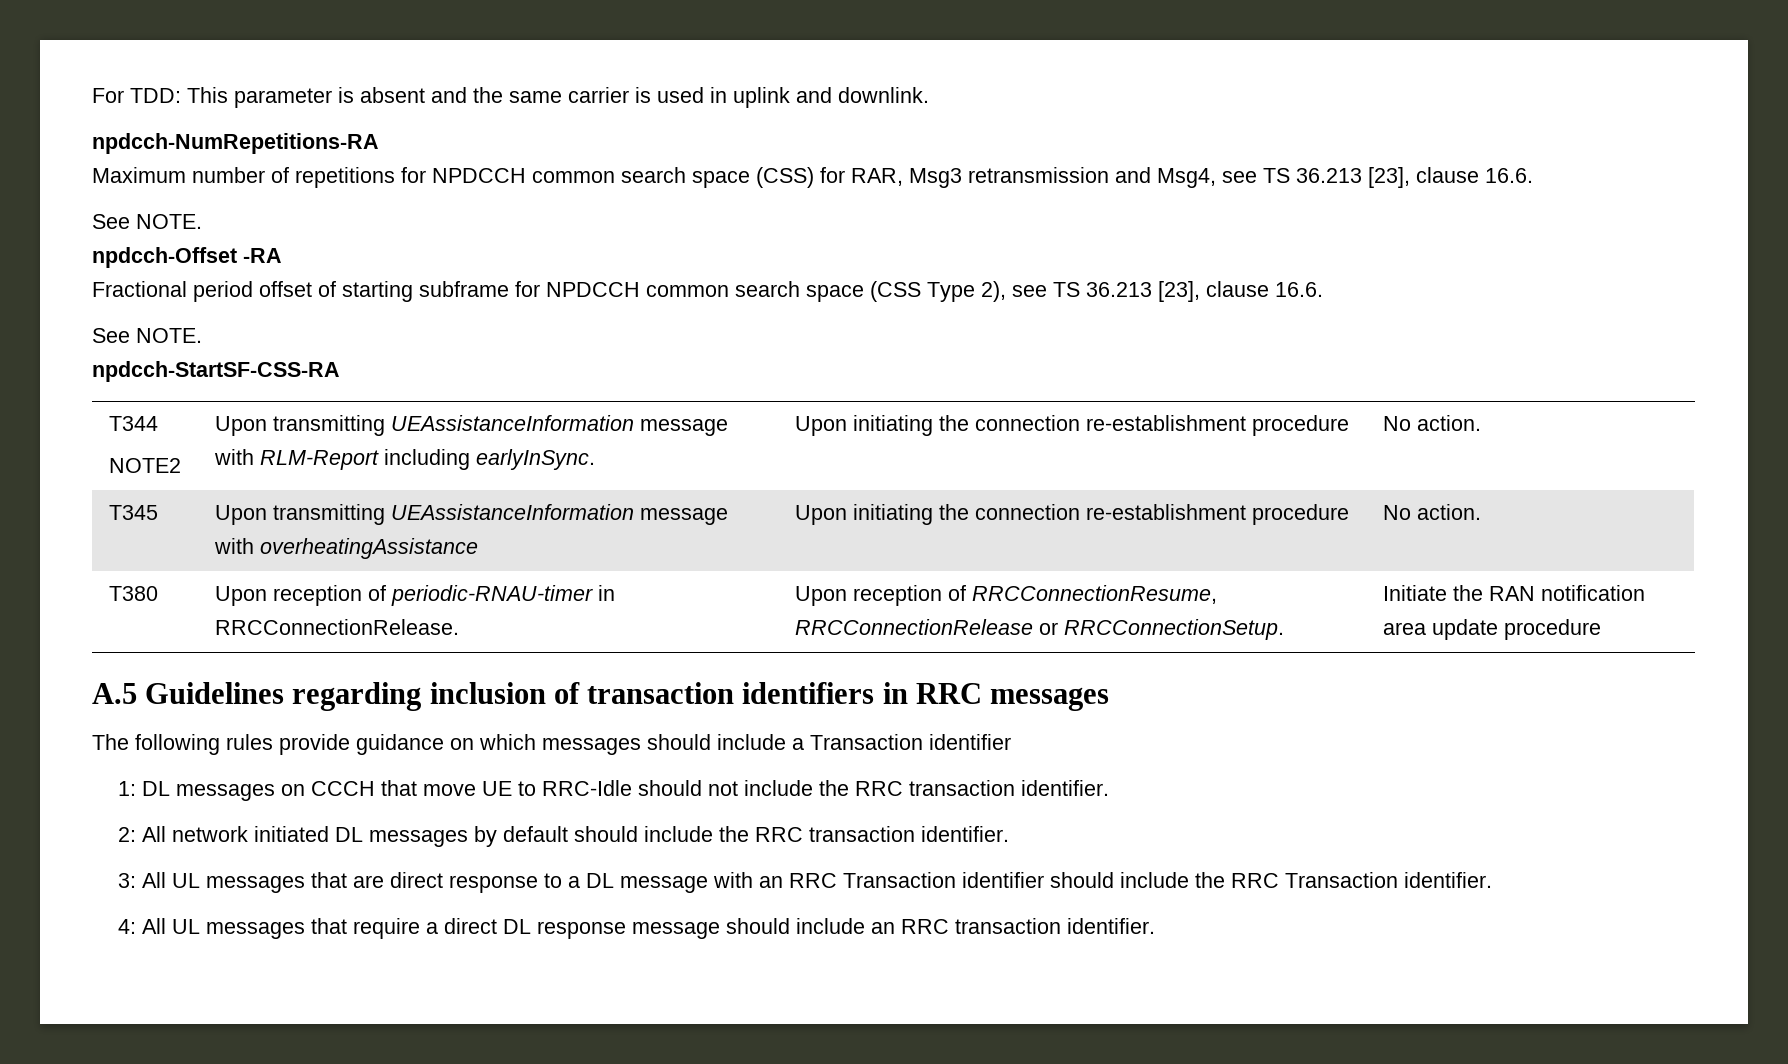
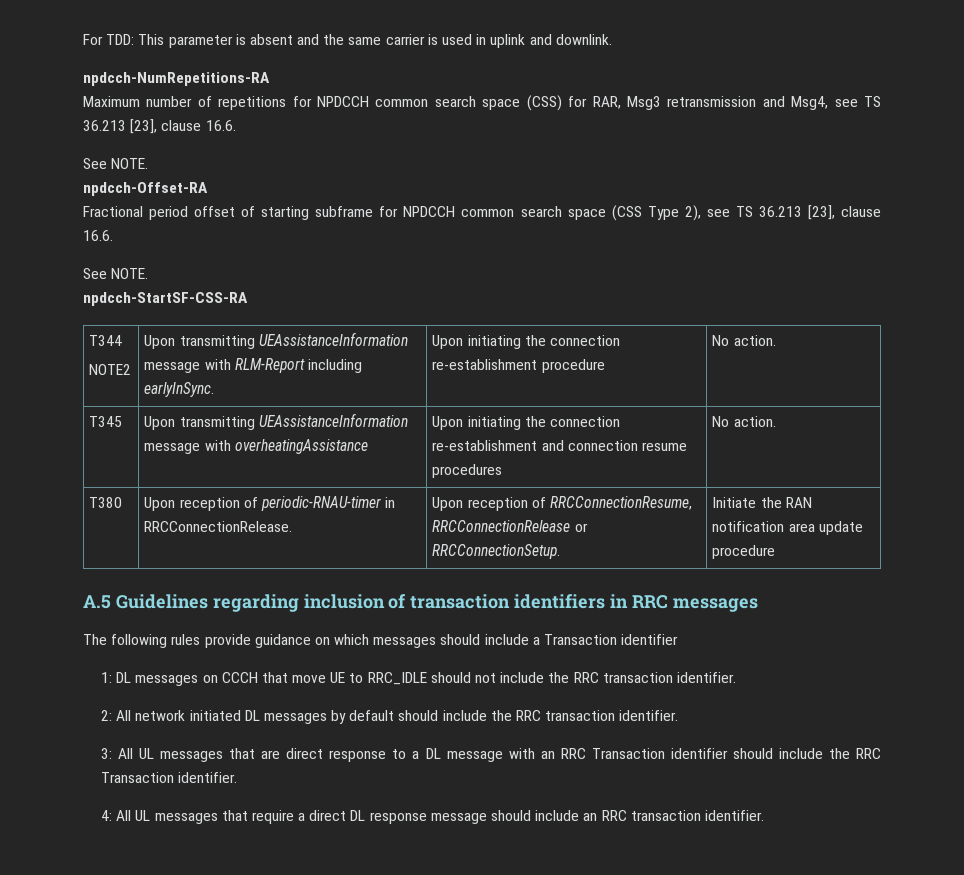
[92,247,282,268] npdcch-Offset -RA -> [83,182,208,196] npdcch-Offset-RA
[1251,504,1349,525] procedure -> [541,440,687,451] [432,464,503,478] and connection resume procedures
[542,780,633,796] RRC-Idle -> [367,672,427,685] RRC_IDLE

